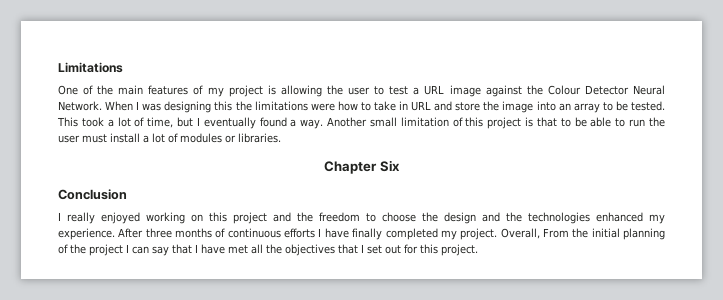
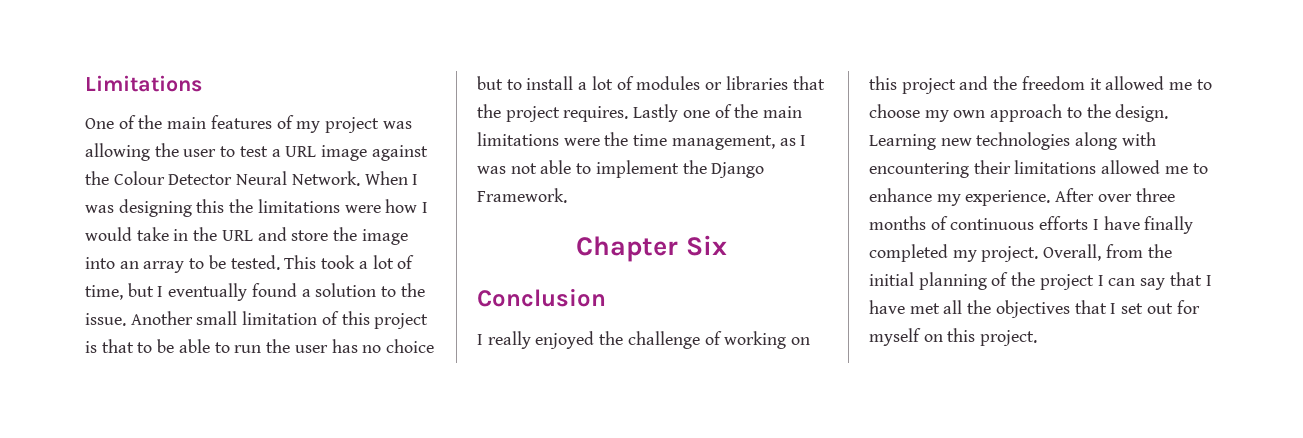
[267,85,276,95] is -> [382,121,412,129] was
[360,102,371,111] to -> [422,202,429,213] [85,227,132,241] I would
(409, 105) none -> [193,227,218,241] the
[300,119,324,129] way. -> [315,283,425,297] [85,313,126,326] solution to the issue.
[82,134,107,143] must -> [331,339,434,353] [477,76,522,90] has no choice but to
[238,133,281,143] libraries. -> [725,76,825,90] [477,104,803,122] [477,132,807,150] [477,160,765,178] [477,188,567,203] libraries that the project requires. Lastly one of the main limitations were the time management, as I was not able to implement the Django Framework.
(140, 218) none -> [599,331,722,349] the challenge of
[366,212,643,224] to choose the design and the technologies enhanced -> [1089,76,1212,90] [869,104,1169,122] [869,132,1156,150] [869,160,1208,178] [869,188,932,202] it allowed me to choose my own approach to the design. Learning new technologies along with encountering their limitations allowed me to enhance
(144, 233) none -> [1097,194,1132,202] over
[542,228,569,238] From -> [1105,244,1143,258] from
(418, 249) none -> [869,328,943,346] myself on

